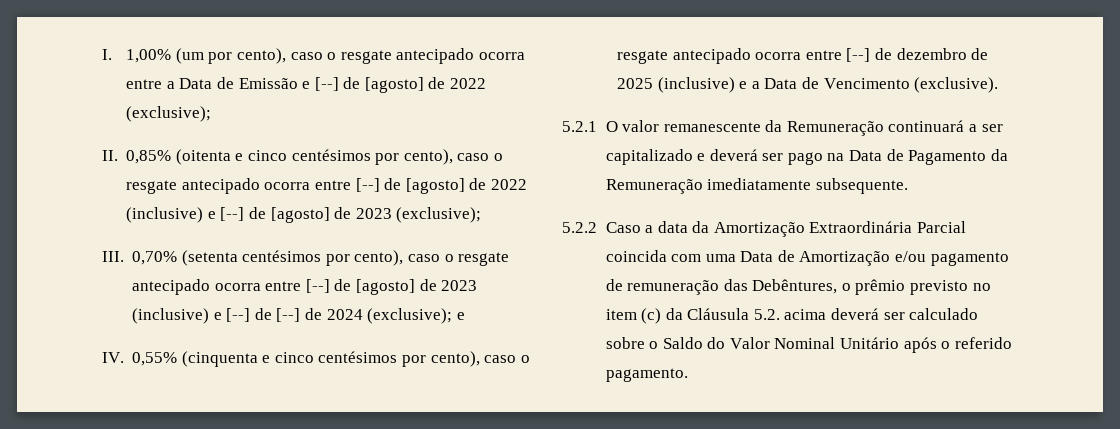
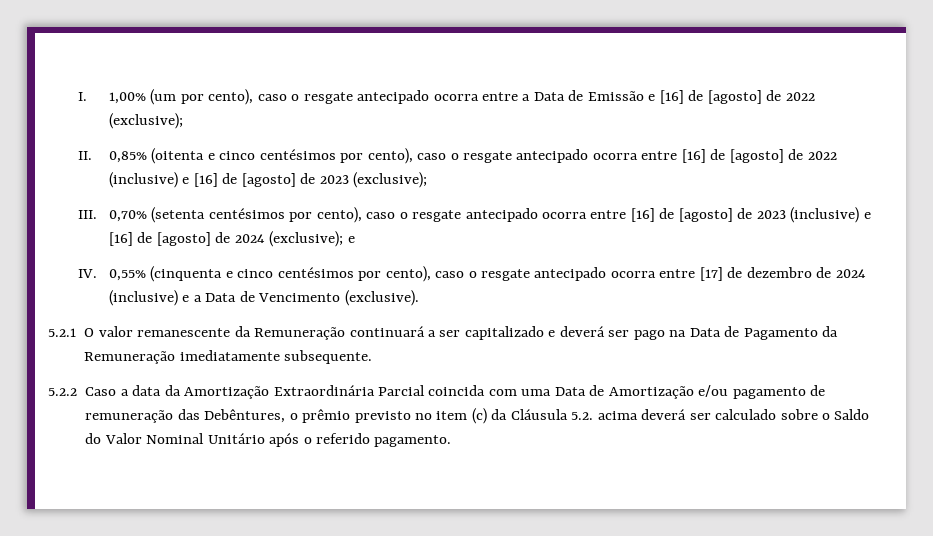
[314,77,339,91] [--] -> [659,90,684,104] [16]
[355,178,380,192] [--] -> [681,149,706,163] [16]
[220,207,245,221] [--] -> [193,173,218,187] [16]
[305,279,330,293] [--] -> [630,208,655,222] [16]
[226,308,301,322] [--] de [--] -> [108,232,211,246] [16] de [agosto]
[846,48,871,62] [--] -> [699,267,723,281] [17]
[617,78,654,89] 2025 -> [835,269,866,278] 2024

